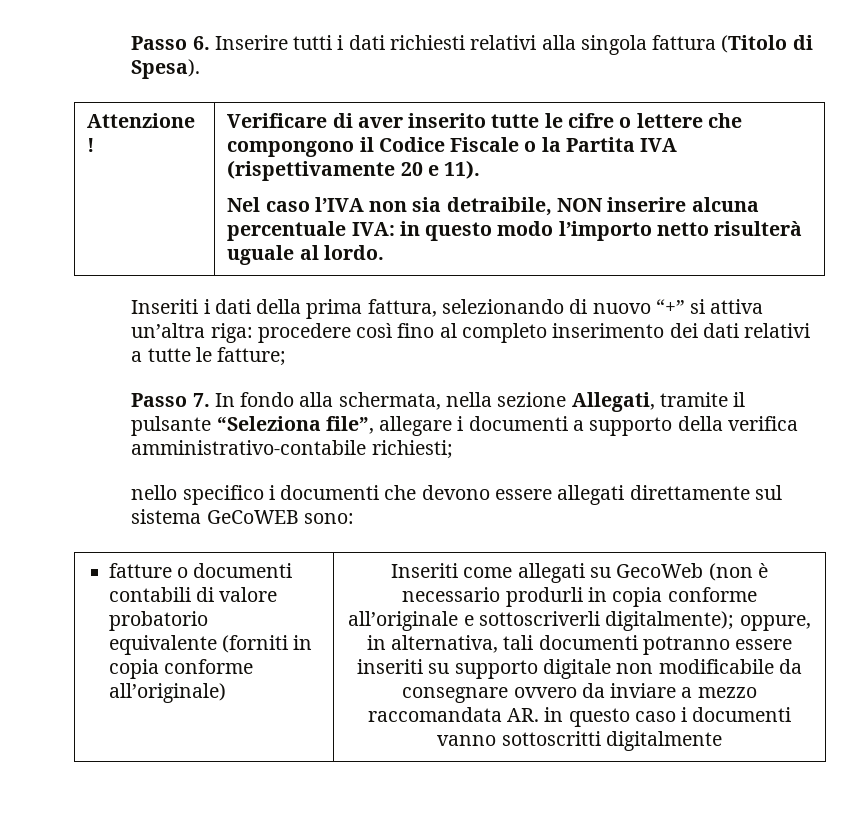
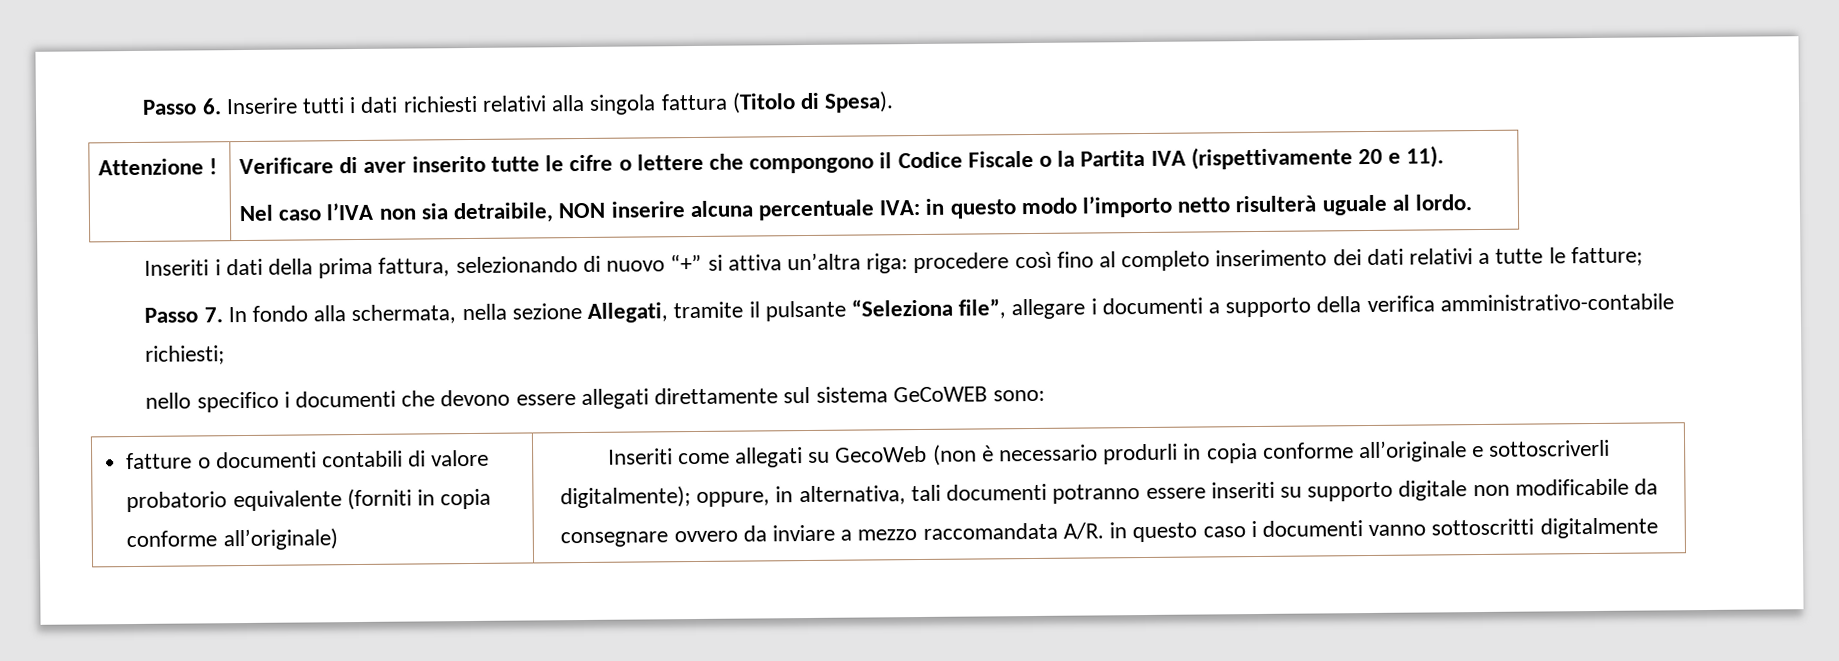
[506,708,539,722] AR. -> [1062,522,1104,540] A/R.

